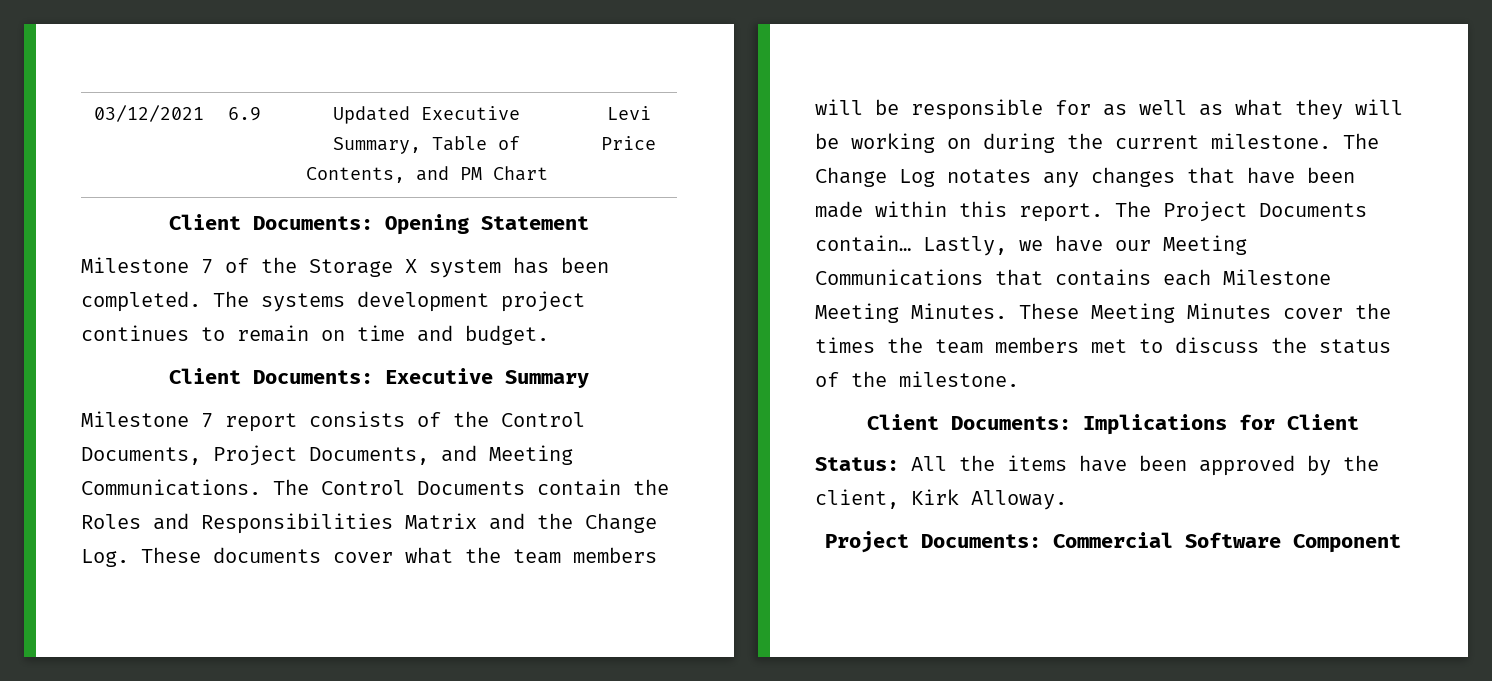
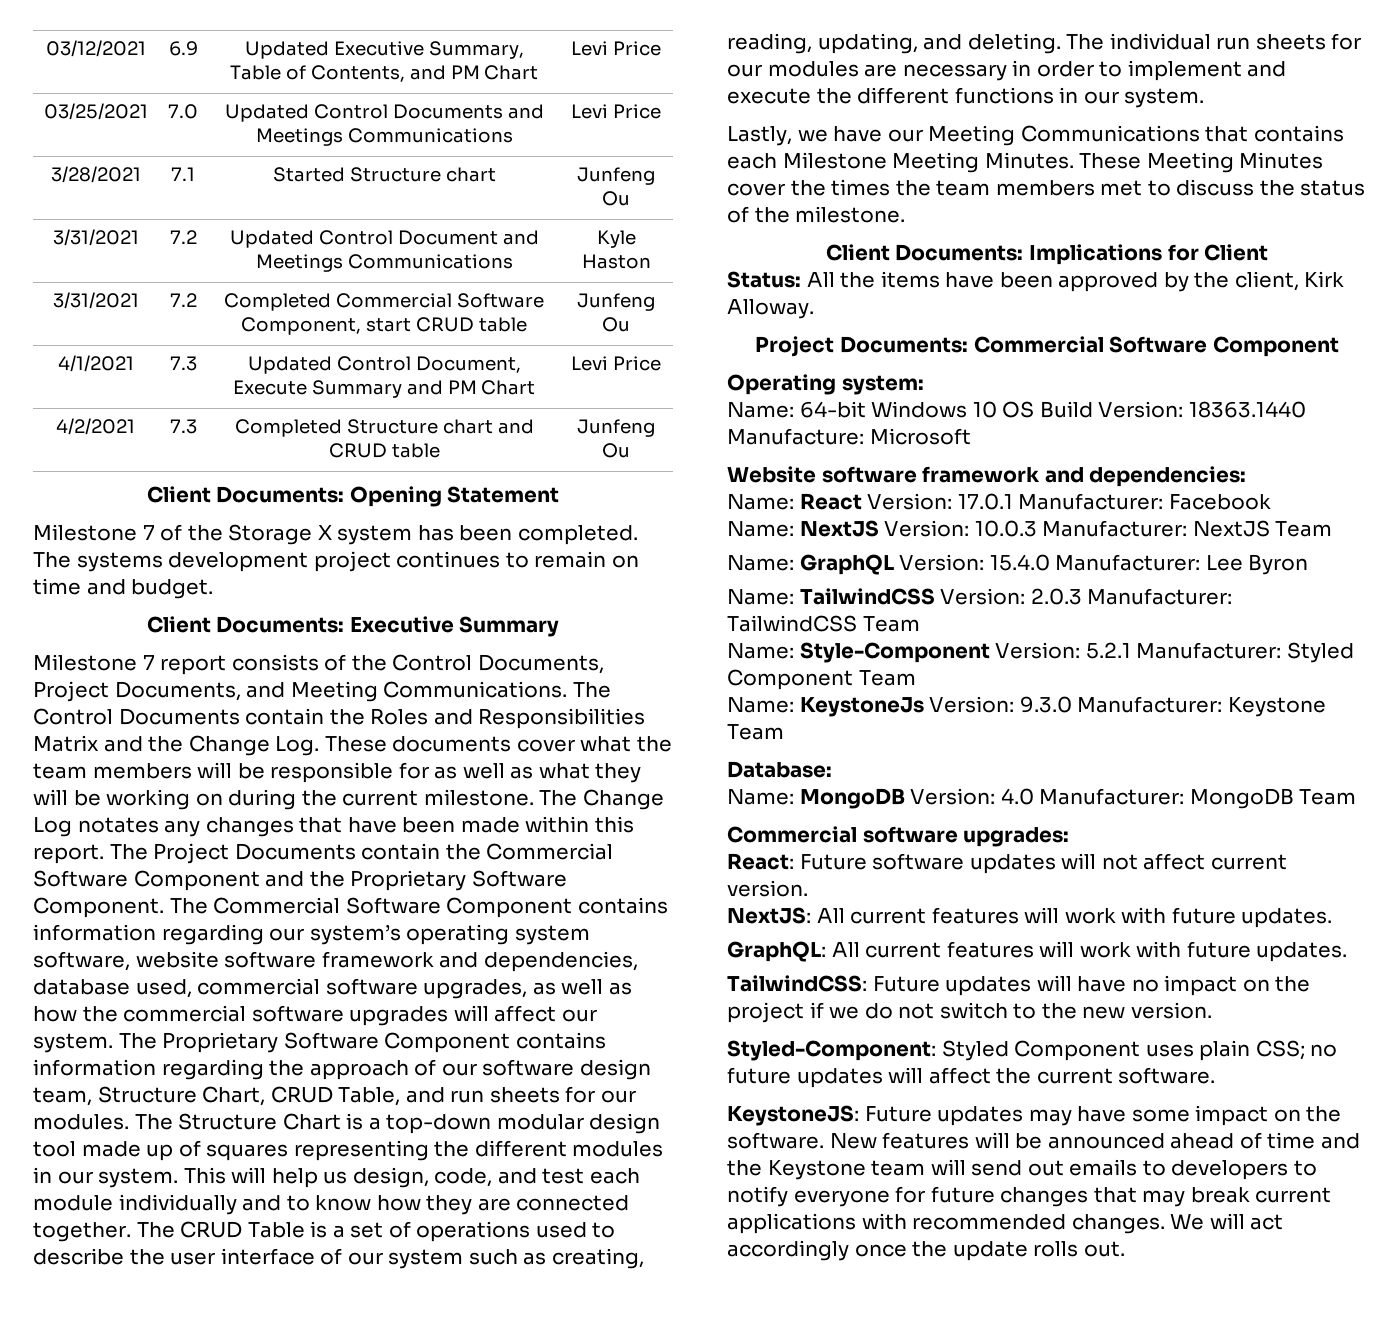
(656, 143) none -> [43,103,148,120] [168,104,198,119] [224,104,544,122] [255,128,513,146] [571,104,661,119] [50,166,141,183] [171,167,195,181] [272,167,496,182] [577,167,655,185] [602,191,630,206] [52,229,139,246] [169,230,197,244] [229,230,539,248] [255,254,513,272] [596,230,636,248] [581,254,651,269] [52,292,139,309] [169,293,197,307] [224,293,544,311] [241,317,527,335] [577,293,655,311] [602,317,630,332] [57,355,134,372] [169,356,197,371] [247,356,521,374] [232,380,536,398] [571,356,661,371] [56,418,135,435] [169,419,197,434] [234,419,534,437] [328,443,440,458] [577,419,655,437] [602,443,630,458] // 03/25/2021 | 7.0 | Updated Control Documents and Meetings Communications | Levi Price // 3/28/2021 | 7.1 | Started Structure chart | Junfeng Ou // 3/31/2021 | 7.2 | Updated Control Document and Meetings Communications | Kyle Haston // 3/31/2021 | 7.2 | Completed Commercial Software Component, start CRUD table | Junfeng Ou // 4/1/2021 | 7.3 | Updated Control Document, Execute Summary and PM Chart | Levi Price // 4/2/2021 | 7.3 | Completed Structure chart and CRUD table | Junfeng Ou
[815,235,911,252] contain… -> [361,843,614,860] [33,870,567,891] [33,897,668,918] [33,924,590,945] [33,951,638,972] [33,978,632,999] [33,1005,597,1026] [33,1032,606,1053] [33,1059,651,1080] [33,1086,636,1106] [33,1113,661,1134] [33,1140,664,1161] [33,1167,640,1188] [33,1194,630,1215] [33,1221,616,1242] [33,1248,644,1269] [727,33,1362,54] [727,60,1287,81] [727,87,1205,108] contain the Commercial Software Component and the Proprietary Software Component. The Commercial Software Component contains information regarding our system’s operating system software, website software framework and dependencies, database used, commercial software upgrades, as well as how the commercial software upgrades will affect our system. The Proprietary Software Component contains information regarding the approach of our software design team, Structure Chart, CRUD Table, and run sheets for our modules. The Structure Chart is a top-down modular design tool made up of squares representing the different modules in our system. This will help us design, code, and test each module individually and to know how they are connected together. The CRUD Table is a set of operations used to describe the user interface of our system such as creating, reading, updating, and deleting. The individual run sheets for our modules are necessary in order to implement and execute the different functions in our system. //
(1401, 543) none -> [727,374,924,395] [727,401,1306,418] [727,428,971,445] [727,466,1247,487] [727,493,1271,510] [727,520,1333,537] [727,554,1309,575] [727,588,1233,605] [727,615,920,632] [727,642,1354,663] [727,669,916,690] [727,696,1326,717] [727,724,784,740] [727,761,832,778] [727,788,1357,809] [727,826,1070,847] [727,853,1287,874] [727,880,808,897] [727,907,1333,928] [727,941,1348,962] [727,975,1311,996] [727,1002,1212,1023] [727,1040,1338,1061] [727,1067,1216,1088] [727,1105,1342,1126] [727,1132,1360,1149] [727,1159,1317,1180] [727,1186,1332,1207] [727,1213,1284,1234] [727,1240,1125,1261] // Operating system: // Name: 64-bit Windows 10 OS Build Version: 18363.1440 Manufacture: Microsoft // Website software framework and dependencies: // Name: React Version: 17.0.1 Manufacturer: Facebook // Name: NextJS Version: 10.0.3 Manufacturer: NextJS Team // Name: GraphQL Version: 15.4.0 Manufacturer: Lee Byron // Name: TailwindCSS Version: 2.0.3 Manufacturer: TailwindCSS Team // Name: Style-Component Version: 5.2.1 Manufacturer: Styled Component Team // Name: KeystoneJs Version: 9.3.0 Manufacturer: Keystone Team // Database: // Name: MongoDB Version: 4.0 Manufacturer: MongoDB Team // Commercial software upgrades: // React: Future software updates will not affect current version. // NextJS: All current features will work with future updates. // GraphQL: All current features will work with future updates. // TailwindCSS: Future updates will have no impact on the project if we do not switch to the new version. // Styled-Component: Styled Component uses plain CSS; no future updates will affect the current software. // KeystoneJS: Future updates may have some impact on the software. New features will be announced ahead of time and the Keystone team will send out emails to developers to notify everyone for future changes that may break current applications with recommended changes. We will act accordingly once the update rolls out.

